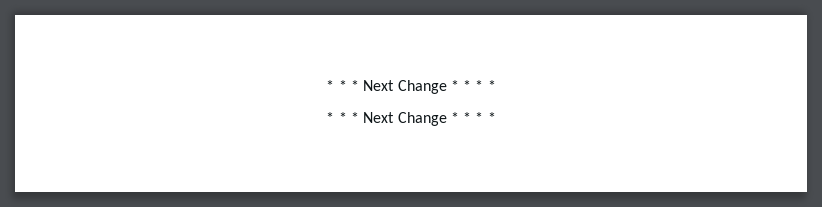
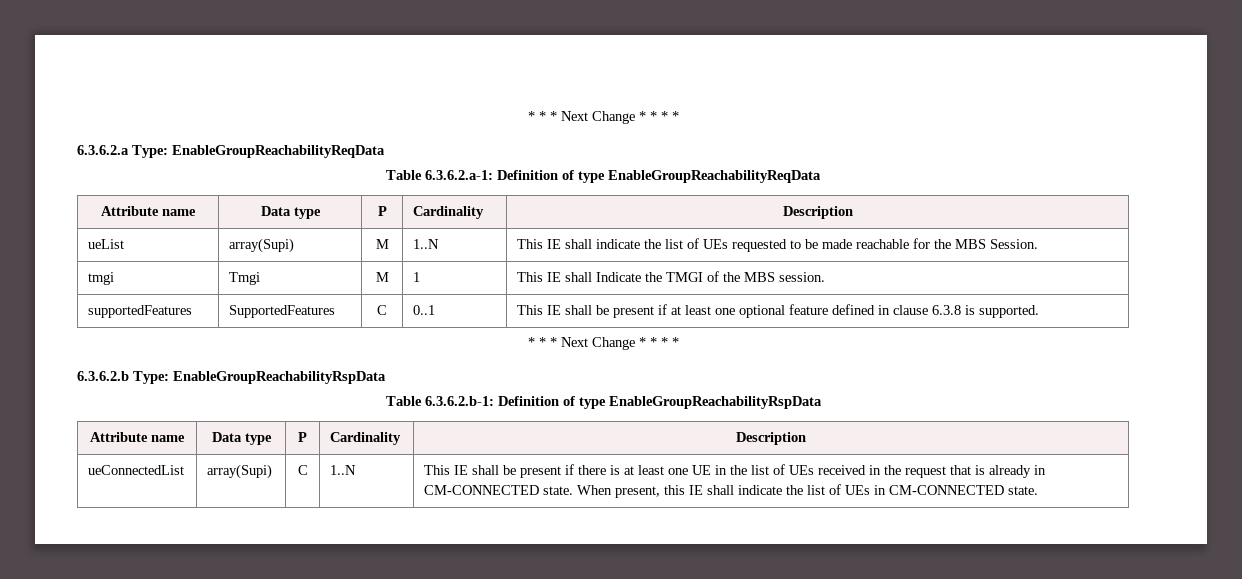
[326,80,496,94] [326,112,496,126] * * * Next Change * * * * // * * * Next Change * * * * -> [527,111,679,124] [77,145,385,158] [386,170,821,183] [101,206,196,216] [260,206,321,219] [377,206,387,216] [413,206,485,219] [782,206,853,219] [88,239,125,249] [229,238,295,253] [375,239,389,249] [413,239,440,249] [517,238,1039,252] [88,272,115,285] [229,272,261,285] [375,272,389,282] [413,272,421,282] [517,271,826,282] [88,305,193,318] [229,305,336,318] [377,305,387,315] [413,305,436,315] [517,304,1040,318] [527,337,679,350] [77,371,386,384] [385,396,822,409] [90,432,185,442] [211,432,272,445] [298,432,307,442] [330,432,402,445] [736,432,806,445] [88,465,185,475] [207,464,273,479] [297,465,308,475] [330,465,357,475] [424,464,1047,478] [424,484,1039,498] * * * Next Change * * * * // 6.3.6.2.a Type: EnableGroupReachabilityReqData // Table 6.3.6.2.a-1: Definition of type EnableGroupReachabilityReqData // Attribute name | Data type | P | Cardinality | Description // ueList | array(Supi) | M | 1..N | This IE shall indicate the list of UEs requested to be made reachable for the MBS Session. // tmgi | Tmgi | M | 1 | This IE shall Indicate the TMGI of the MBS session. // supportedFeatures | SupportedFeatures | C | 0..1 | This IE shall be present if at least one optional feature defined in clause 6.3.8 is supported. // * * * Next Change * * * * // 6.3.6.2.b Type: EnableGroupReachabilityRspData // Table 6.3.6.2.b-1: Definition of type EnableGroupReachabilityRspData // Attribute name | Data type | P | Cardinality | Description // ueConnectedList | array(Supi) | C | 1..N | This IE shall be present if there is at least one UE in the list of UEs received in the request that is already in CM-CONNECTED state. When present, this IE shall indicate the list of UEs in CM-CONNECTED state.

